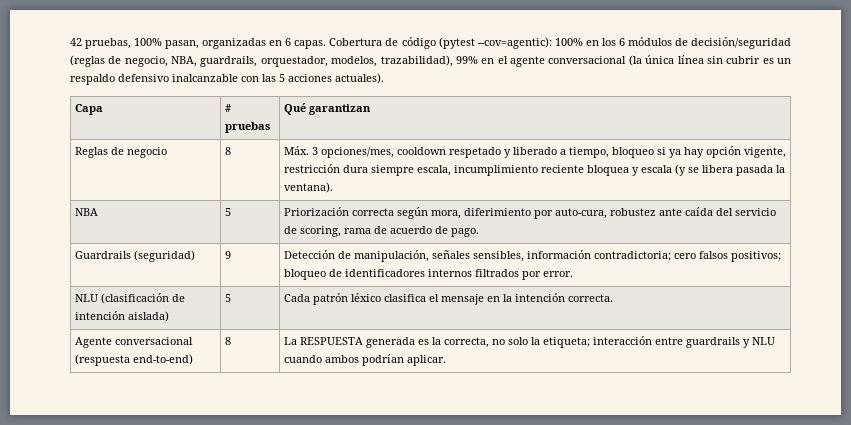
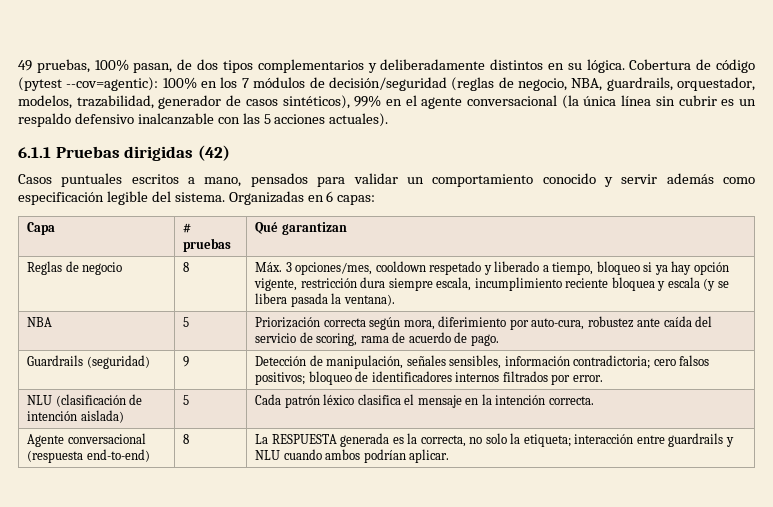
[70,38,82,46] 42 -> [18,60,32,71] 49
[202,38,327,49] organizadas en 6 capas. -> [177,59,625,73] de dos tipos complementarios y deliberadamente distintos en su lógica.
[618,38,625,46] 6 -> [241,78,249,88] 7
[380,55,453,67] trazabilidad), -> [76,95,350,109] trazabilidad, generador de casos sintéticos),
(384, 78) none -> [18,145,230,161] [18,173,756,187] [18,191,376,205] // 6.1.1 Pruebas dirigidas (42) // Casos puntuales escritos a mano, pensados para validar un comportamiento conocido y servir además como especificación legible del sistema. Organizadas en 6 capas:

